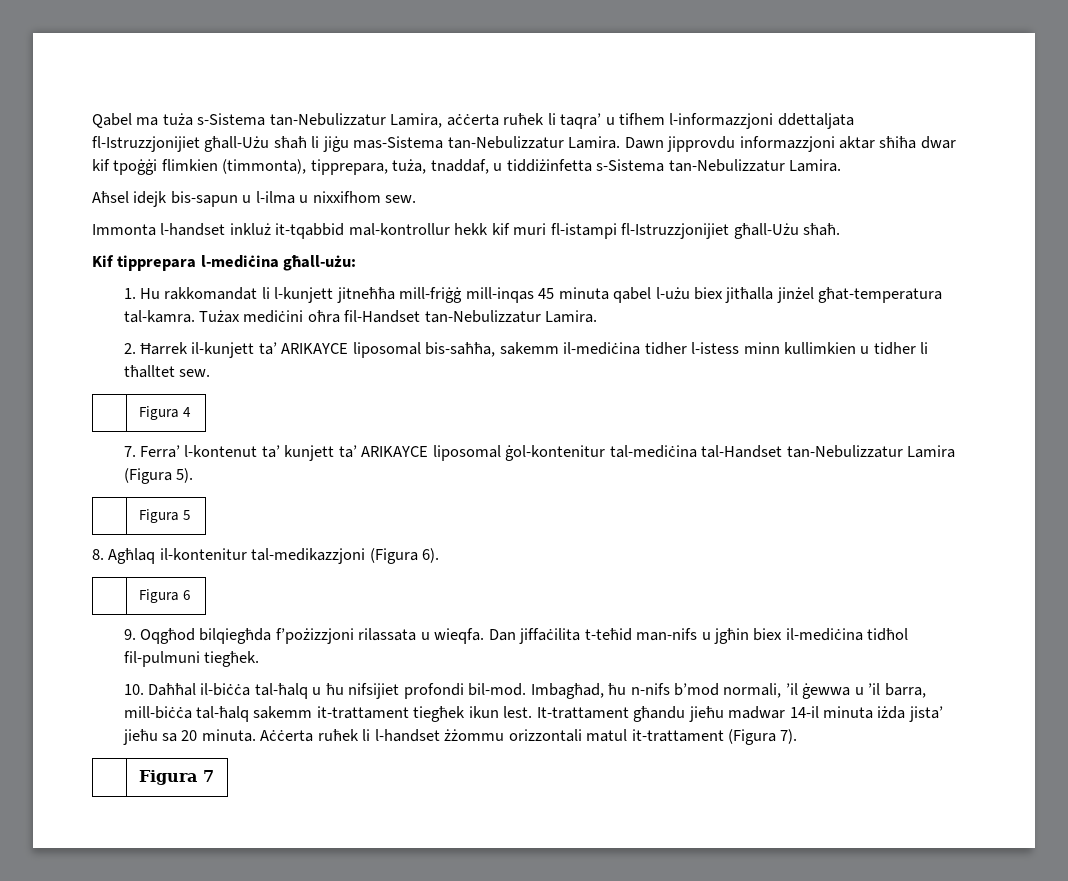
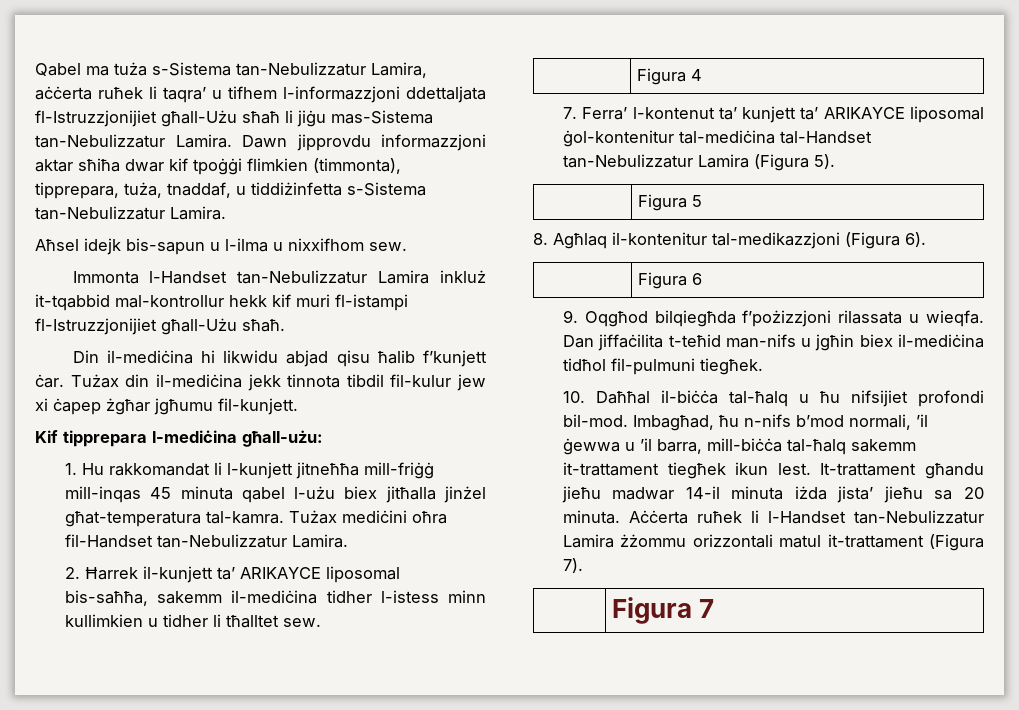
[160,223,226,236] l-handset -> [149,270,430,284] l-Handset tan-Nebulizzatur Lamira
(841, 229) none -> [72,350,487,367] [35,374,486,391] [35,398,298,415] // Din il-mediċina hi likwidu abjad qisu ħalib f’kunjett ċar. Tużax din il-mediċina jekk tinnota tibdil fil-kulur jew xi ċapep żgħar jgħumu fil-kunjett.
[374,729,440,742] l-handset -> [767,510,984,524] [562,534,614,548] l-Handset tan-Nebulizzatur Lamira

